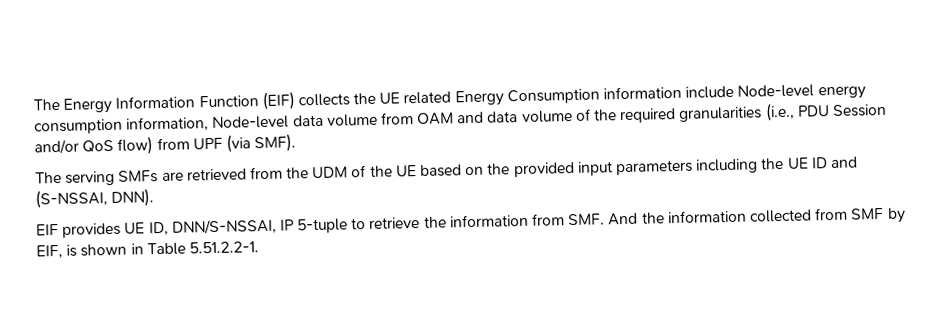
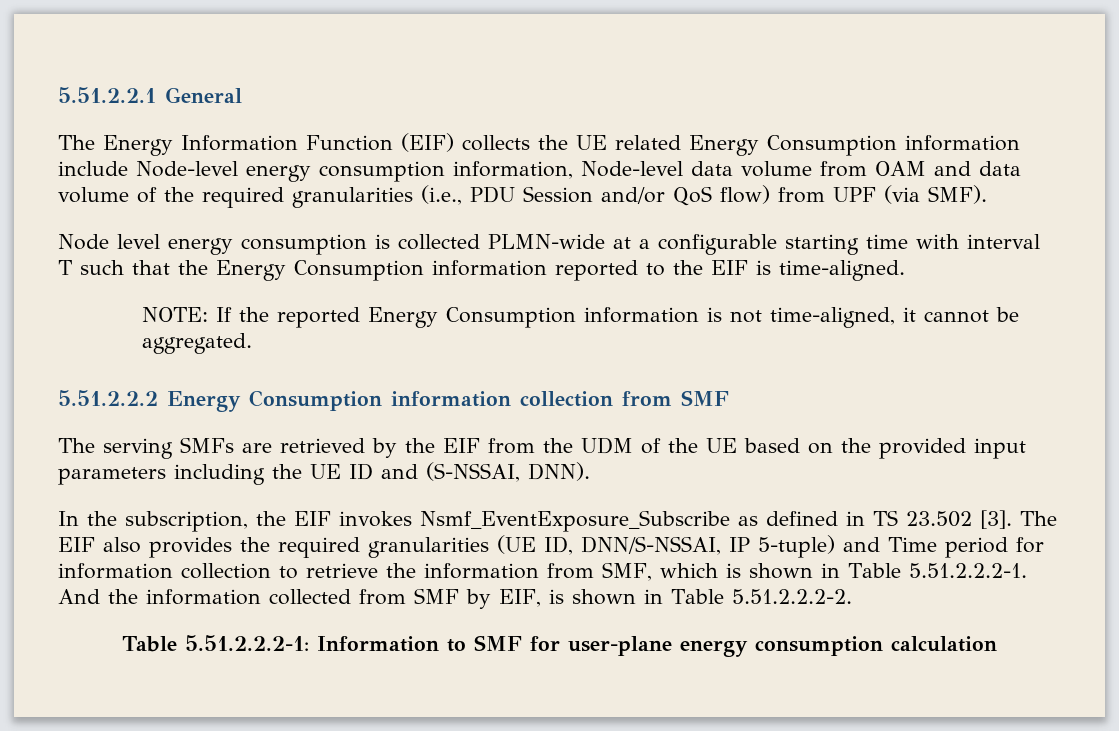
(33, 104) none -> [58,87,242,103] 5.51.2.2.1 General //
(297, 143) none -> [58,234,1040,255] [58,260,905,281] [141,307,1019,328] [141,333,252,354] [58,390,729,412] // Node level energy consumption is collected PLMN-wide at a configurable starting time with interval T such that the Energy Consumption information reported to the EIF is time-aligned. // NOTE: If the reported Energy Consumption information is not time-aligned, it cannot be aggregated. // 5.51.2.2.2 Energy Consumption information collection from SMF
(247, 174) none -> [372,438,480,458] by the EIF
[36,218,349,238] EIF provides UE ID, DNN/S-NSSAI, IP 5-tuple -> [58,510,1057,532] [58,535,1044,558] [58,563,271,579] In the subscription, the EIF invokes Nsmf_EventExposure_Subscribe as defined in TS 23.502 [3]. The EIF also provides the required granularities (UE ID, DNN/S-NSSAI, IP 5-tuple) and Time period for information collection
[568,213,606,226] SMF. -> [602,562,1027,581] SMF, which is shown in Table 5.51.2.2.2-1.
[188,241,259,254] 5.51.2.2-1. -> [731,589,852,604] [121,635,998,657] 5.51.2.2.2-2. // Table 5.51.2.2.2-1: Information to SMF for user-plane energy consumption calculation

